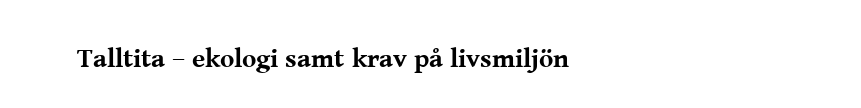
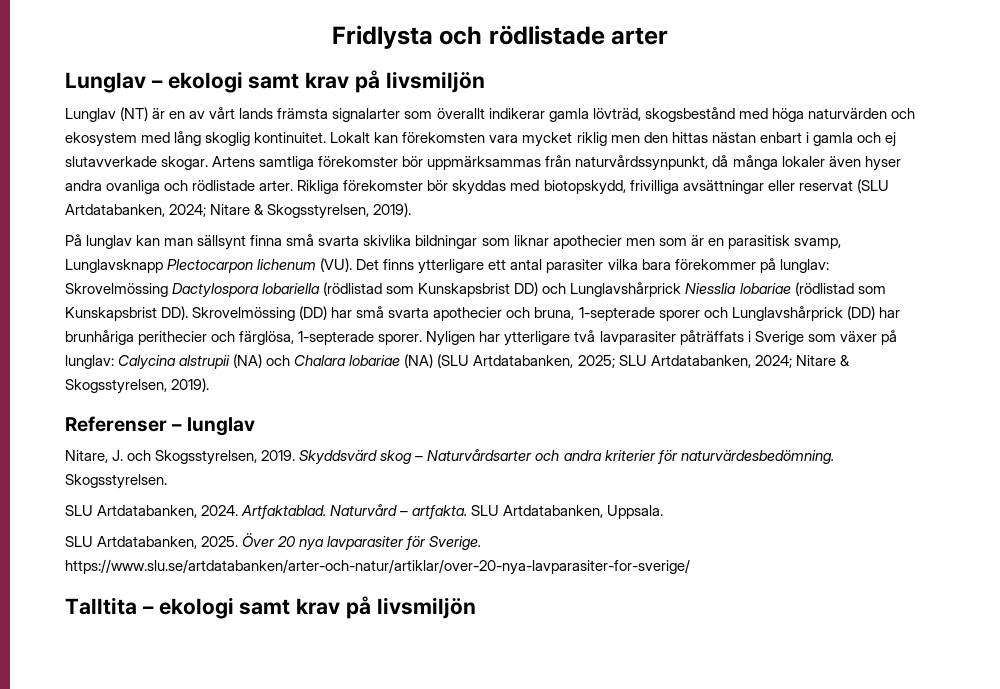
(77, 57) none -> [331,25,669,49] [65,70,485,93] [65,107,915,122] [65,131,896,147] [65,155,901,171] [65,179,889,195] [65,203,412,219] [65,234,841,250] [65,258,829,274] [65,282,886,298] [65,306,900,321] [65,330,897,346] [65,354,850,370] [65,378,210,394] [65,416,255,436] [65,449,834,465] [65,474,167,489] [65,504,664,519] [65,533,482,551] [65,559,690,575] Fridlysta och rödlistade arter // Lunglav – ekologi samt krav på livsmiljön // Lunglav (NT) är en av vårt lands främsta signalarter som överallt indikerar gamla lövträd, skogsbestånd med höga naturvärden och ekosystem med lång skoglig kontinuitet. Lokalt kan förekomsten vara mycket riklig men den hittas nästan enbart i gamla och ej slutavverkade skogar. Artens samtliga förekomster bör uppmärksammas från naturvårdssynpunkt, då många lokaler även hyser andra ovanliga och rödlistade arter. Rikliga förekomster bör skyddas med biotopskydd, frivilliga avsättningar eller reservat (SLU Artdatabanken, 2024; Nitare & Skogsstyrelsen, 2019). // På lunglav kan man sällsynt finna små svarta skivlika bildningar som liknar apothecier men som är en parasitisk svamp, Lunglavsknapp Plectocarpon lichenum (VU). Det finns ytterligare ett antal parasiter vilka bara förekommer på lunglav: Skrovelmössing Dactylospora lobariella (rödlistad som Kunskapsbrist DD) och Lunglavshårprick Niesslia lobariae (rödlistad som Kunskapsbrist DD). Skrovelmössing (DD) har små svarta apothecier och bruna, 1-septerade sporer och Lunglavshårprick (DD) har brunhåriga perithecier och färglösa, 1-septerade sporer. Nyligen har ytterligare två lavparasiter påträffats i Sverige som växer på lunglav: Calycina alstrupii (NA) och Chalara lobariae (NA) (SLU Artdatabanken, 2025; SLU Artdatabanken, 2024; Nitare & Skogsstyrelsen, 2019). // Referenser – lunglav // Nitare, J. och Skogsstyrelsen, 2019. Skyddsvärd skog – Naturvårdsarter och andra kriterier för naturvärdesbedömning. Skogsstyrelsen. // SLU Artdatabanken, 2024. Artfaktablad. Naturvård – artfakta. SLU Artdatabanken, Uppsala. // SLU Artdatabanken, 2025. Över 20 nya lavparasiter för Sverige. https://www.slu.se/artdatabanken/arter-och-natur/artiklar/over-20-nya-lavparasiter-for-sverige/ //

